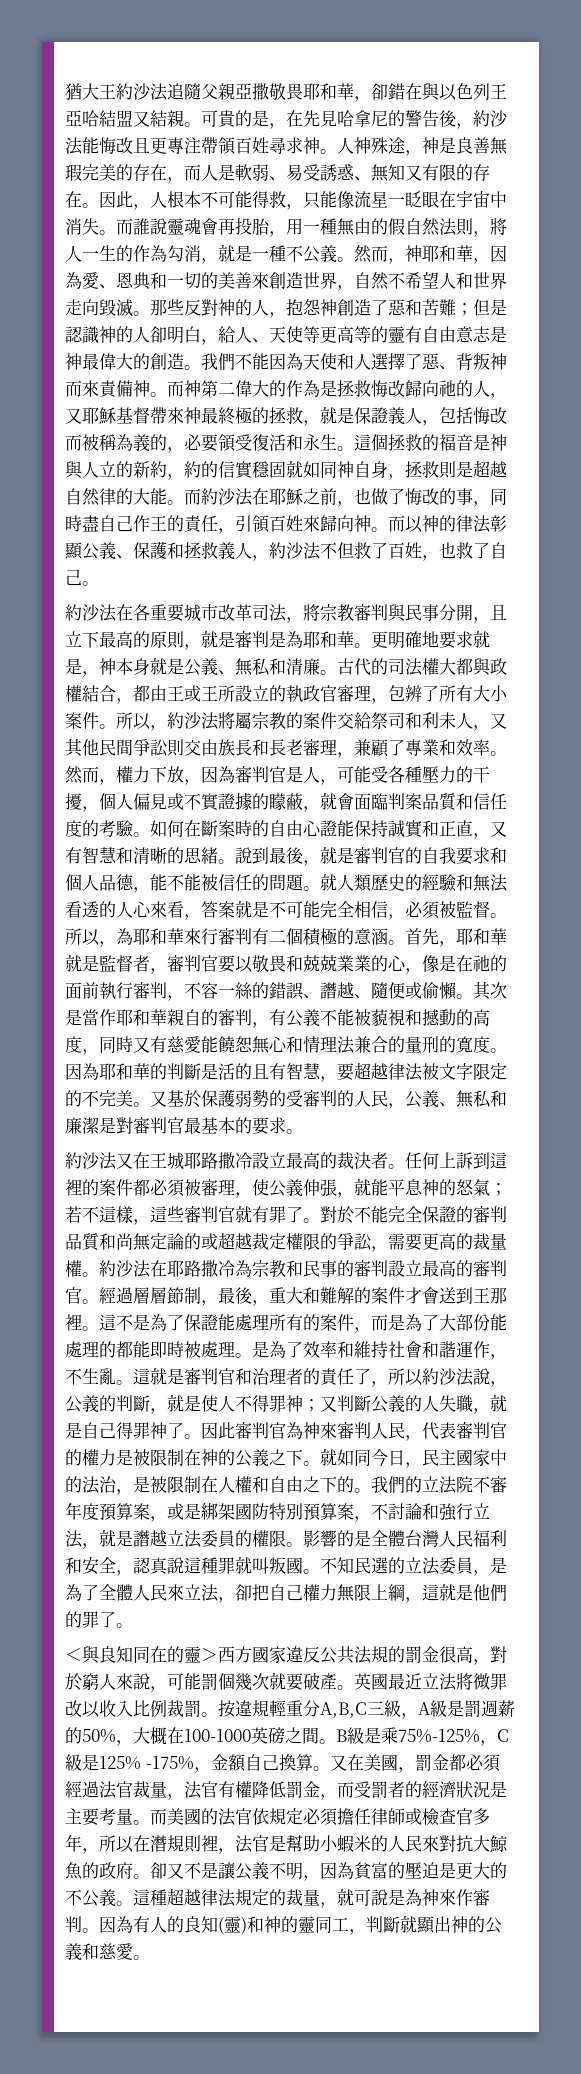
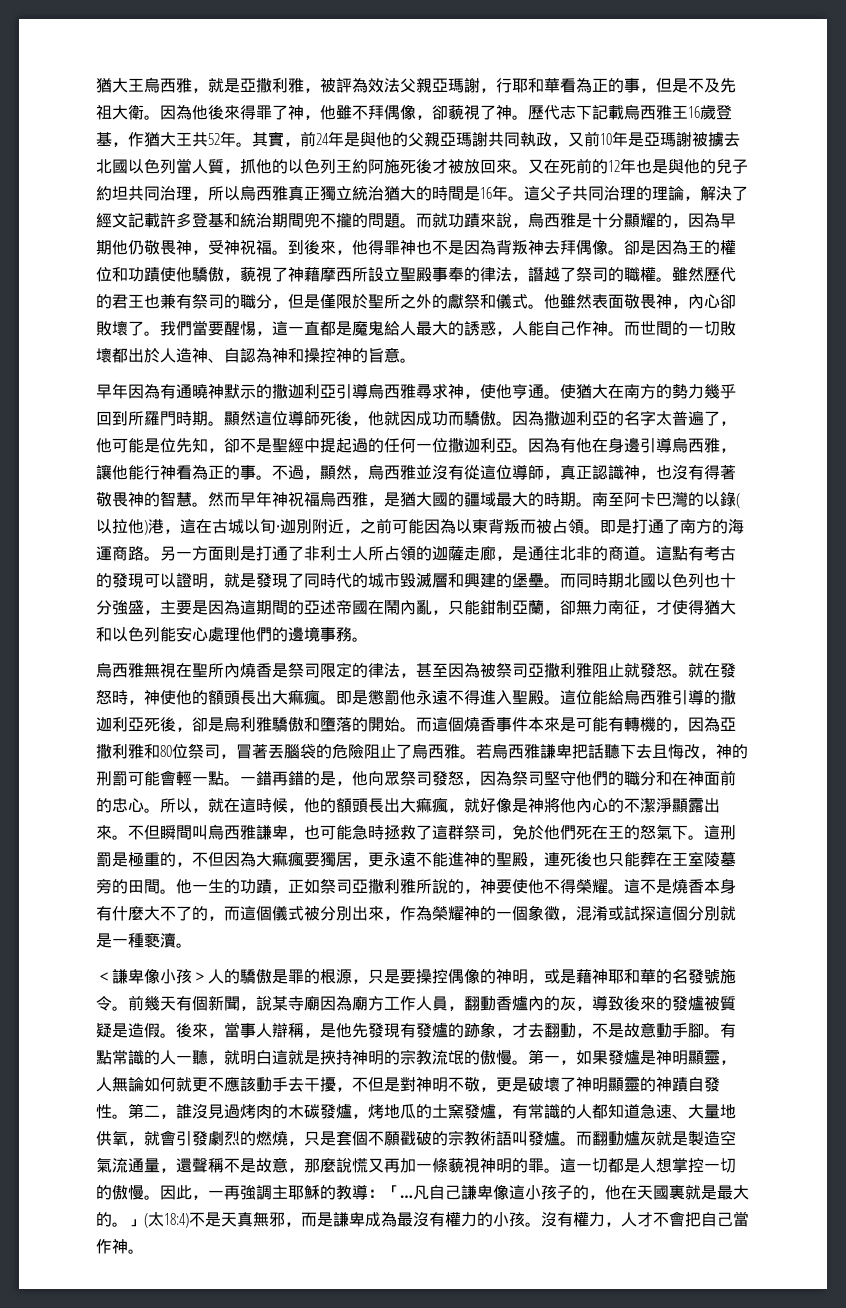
[65,83,507,102] [65,110,508,129] [65,137,508,156] [65,164,490,183] [65,191,507,210] [65,217,507,237] [65,244,507,264] [65,271,507,291] [65,299,507,318] [65,326,507,345] [65,353,507,371] [65,380,507,399] [65,406,507,426] [65,434,507,453] [65,460,507,480] [65,488,507,507] [65,515,507,534] [64,541,507,561] [65,569,99,586] [65,603,507,623] [65,630,490,650] [65,657,507,677] [65,684,508,704] [65,712,507,731] [65,738,507,758] [65,765,490,785] [65,792,507,812] [65,820,507,839] [65,846,507,866] [65,873,508,893] [65,900,507,920] [65,927,507,947] [65,954,507,974] [65,981,507,1001] [65,1008,490,1028] [65,1036,507,1055] [65,1062,507,1082] [65,1089,507,1109] [65,1116,303,1135] [65,1152,507,1170] [65,1178,507,1198] [65,1205,507,1225] [65,1232,507,1252] [65,1259,507,1278] [65,1287,507,1306] [65,1314,507,1333] [65,1341,507,1360] [65,1367,507,1387] [65,1394,507,1414] [65,1421,507,1441] [65,1448,507,1468] [65,1475,507,1495] [65,1502,490,1522] [65,1529,507,1549] [65,1556,507,1576] [65,1583,507,1603] [65,1611,133,1628] [65,1646,507,1665] [65,1672,507,1692] [65,1700,515,1719] [65,1727,509,1746] [65,1754,500,1773] [65,1781,507,1800] [65,1808,490,1826] [65,1834,508,1854] [65,1862,507,1881] [65,1888,490,1908] [65,1915,502,1935] [65,1943,133,1961] 猶大王約沙法追隨父親亞撒敬畏耶和華，卻錯在與以色列王亞哈結盟又結親。可貴的是，在先見哈拿尼的警告後，約沙法能悔改且更專注帶領百姓尋求神。人神殊途，神是良善無瑕完美的存在，而人是軟弱、易受誘惑、無知又有限的存在。因此，人根本不可能得救，只能像流星一眨眼在宇宙中消失。而誰說靈魂會再投胎，用一種無由的假自然法則，將人一生的作為勾消，就是一種不公義。然而，神耶和華，因為愛、恩典和一切的美善來創造世界，自然不希望人和世界走向毀滅。那些反對神的人，抱怨神創造了惡和苦難；但是認識神的人卻明白，給人、天使等更高等的靈有自由意志是神最偉大的創造。我們不能因為天使和人選擇了惡、背叛神而來責備神。而神第二偉大的作為是拯救悔改歸向祂的人，又耶穌基督帶來神最終極的拯救，就是保證義人，包括悔改而被稱為義的，必要領受復活和永生。這個拯救的福音是神與人立的新約，約的信實穩固就如同神自身，拯救則是超越自然律的大能。而約沙法在耶穌之前，也做了悔改的事，同時盡自己作王的責任，引領百姓來歸向神。而以神的律法彰顯公義、保護和拯救義人，約沙法不但救了百姓，也救了自己。 // 約沙法在各重要城市改革司法，將宗教審判與民事分開，且立下最高的原則，就是審判是為耶和華。更明確地要求就是，神本身就是公義、無私和清廉。古代的司法權大都與政權結合，都由王或王所設立的執政官審理，包辨了所有大小案件。所以，約沙法將屬宗教的案件交給祭司和利未人，又其他民間爭訟則交由族長和長老審理，兼顧了專業和效率。然而，權力下放，因為審判官是人，可能受各種壓力的干擾，個人偏見或不實證據的矇蔽，就會面臨判案品質和信任度的考驗。如何在斷案時的自由心證能保持誠實和正直，又有智慧和清晰的思緒。說到最後，就是審判官的自我要求和個人品德，能不能被信任的問題。就人類歷史的經驗和無法看透的人心來看，答案就是不可能完全相信，必須被監督。所以，為耶和華來行審判有二個積極的意涵。首先，耶和華就是監督者，審判官要以敬畏和兢兢業業的心，像是在祂的面前執行審判，不容一絲的錯誤、譖越、隨便或偷懶。其次是當作耶和華親自的審判，有公義不能被藐視和撼動的高度，同時又有慈愛能饒恕無心和情理法兼合的量刑的寬度。因為耶和華的判斷是活的且有智慧，要超越律法被文字限定的不完美。又基於保護弱勢的受審判的人民，公義、無私和廉潔是對審判官最基本的要求。 // 約沙法又在王城耶路撒冷設立最高的裁決者。任何上訴到這裡的案件都必須被審理，使公義伸張，就能平息神的怒氣；若不這樣，這些審判官就有罪了。對於不能完全保證的審判品質和尚無定論的或超越裁定權限的爭訟，需要更高的裁量權。約沙法在耶路撒冷為宗教和民事的審判設立最高的審判官。經過層層節制，最後，重大和難解的案件才會送到王那裡。這不是為了保證能處理所有的案件，而是為了大部份能處理的都能即時被處理。是為了效率和維持社會和諧運作，不生亂。這就是審判官和治理者的責任了，所以約沙法說，公義的判斷，就是使人不得罪神；又判斷公義的人失職，就是自己得罪神了。因此審判官為神來審判人民，代表審判官的權力是被限制在神的公義之下。就如同今日，民主國家中的法治，是被限制在人權和自由之下的。我們的立法院不審年度預算案，或是綁架國防特別預算案，不討論和強行立法，就是譖越立法委員的權限。影響的是全體台灣人民福利和安全，認真說這種罪就叫叛國。不知民選的立法委員，是為了全體人民來立法，卻把自己權力無限上綱，這就是他們的罪了。 // ＜與良知同在的靈＞西方國家違反公共法規的罰金很高，對於窮人來說，可能罰個幾次就要破產。英國最近立法將微罪改以收入比例裁罰。按違規輕重分A,B,C三級，A級是罰週薪的50%，大概在100-1000英磅之間。B級是乘75%-125%，C級是125% -175%，金額自己換算。又在美國，罰金都必須經過法官裁量，法官有權降低罰金，而受罰者的經濟狀況是主要考量。而美國的法官依規定必須擔任律師或檢查官多年，所以在潛規則裡，法官是幫助小蝦米的人民來對抗大鯨魚的政府。卻又不是讓公義不明，因為貧富的壓迫是更大的不公義。這種超越律法規定的裁量，就可說是為神來作審判。因為有人的良知(靈)和神的靈同工，判斷就顯出神的公義和慈愛 -> [96,77,736,93] [96,104,732,120] [96,131,740,147] [96,158,748,174] [96,185,748,201] [96,212,736,228] [96,239,736,255] [96,266,736,282] [96,293,736,309] [96,320,736,336] [96,347,416,363] [96,383,736,399] [96,410,736,426] [96,437,736,453] [96,464,736,480] [96,491,740,508] [96,518,744,535] [96,545,736,561] [96,572,736,588] [96,599,736,615] [96,626,368,642] [96,662,736,678] [96,689,736,705] [96,716,736,732] [96,743,748,759] [96,770,736,786] [96,797,720,813] [96,824,736,840] [96,851,736,867] [96,878,736,894] [96,905,736,921] [96,932,192,948] [96,968,736,984] [96,995,736,1011] [96,1022,736,1038] [96,1049,736,1065] [96,1076,720,1092] [96,1103,736,1119] [96,1130,736,1146] [96,1157,736,1173] [96,1184,749,1200] [96,1211,749,1228] [96,1238,128,1254] 猶大王烏西雅，就是亞撒利雅，被評為效法父親亞瑪謝，行耶和華看為正的事，但是不及先祖大衛。因為他後來得罪了神，他雖不拜偶像，卻藐視了神。歷代志下記載烏西雅王16歲登基，作猶大王共52年。其實，前24年是與他的父親亞瑪謝共同執政，又前10年是亞瑪謝被擄去北國以色列當人質，抓他的以色列王約阿施死後才被放回來。又在死前的12年也是與他的兒子約坦共同治理，所以烏西雅真正獨立統治猶大的時間是16年。這父子共同治理的理論，解決了經文記載許多登基和統治期間兜不攏的問題。而就功蹟來說，烏西雅是十分顯耀的，因為早期他仍敬畏神，受神祝福。到後來，他得罪神也不是因為背叛神去拜偶像。卻是因為王的權位和功蹟使他驕傲，藐視了神藉摩西所設立聖殿事奉的律法，譖越了祭司的職權。雖然歷代的君王也兼有祭司的職分，但是僅限於聖所之外的獻祭和儀式。他雖然表面敬畏神，內心卻敗壞了。我們當要醒惕，這一直都是魔鬼給人最大的誘惑，人能自己作神。而世間的一切敗壞都出於人造神、自認為神和操控神的旨意。 // 早年因為有通曉神默示的撒迦利亞引導烏西雅尋求神，使他亨通。使猶大在南方的勢力幾乎回到所羅門時期。顯然這位導師死後，他就因成功而驕傲。因為撒迦利亞的名字太普遍了，他可能是位先知，卻不是聖經中提起過的任何一位撒迦利亞。因為有他在身邊引導烏西雅，讓他能行神看為正的事。不過，顯然，烏西雅並沒有從這位導師，真正認識神，也沒有得著敬畏神的智慧。然而早年神祝福烏西雅，是猶大國的疆域最大的時期。南至阿卡巴灣的以錄(以拉他)港，這在古城以旬‧迦別附近，之前可能因為以東背叛而被占領。即是打通了南方的海運商路。另一方面則是打通了非利士人所占領的迦薩走廊，是通往北非的商道。這點有考古的發現可以證明，就是發現了同時代的城市毀滅層和興建的堡壘。而同時期北國以色列也十分強盛，主要是因為這期間的亞述帝國在鬧內亂，只能鉗制亞蘭，卻無力南征，才使得猶大和以色列能安心處理他們的邊境事務。 // 烏西雅無視在聖所內燒香是祭司限定的律法，甚至因為被祭司亞撒利雅阻止就發怒。就在發怒時，神使他的額頭長出大痲瘋。即是懲罰他永遠不得進入聖殿。這位能給烏西雅引導的撒迦利亞死後，卻是烏利雅驕傲和墮落的開始。而這個燒香事件本來是可能有轉機的，因為亞撒利雅和80位祭司，冒著丟腦袋的危險阻止了烏西雅。若烏西雅謙卑把話聽下去且悔改，神的刑罰可能會輕一點。一錯再錯的是，他向眾祭司發怒，因為祭司堅守他們的職分和在神面前的忠心。所以，就在這時候，他的額頭長出大痲瘋，就好像是神將他內心的不潔淨顯露出來。不但瞬間叫烏西雅謙卑，也可能急時拯救了這群祭司，免於他們死在王的怒氣下。這刑罰是極重的，不但因為大痲瘋要獨居，更永遠不能進神的聖殿，連死後也只能葬在王室陵墓旁的田間。他一生的功蹟，正如祭司亞撒利雅所說的，神要使他不得榮耀。這不是燒香本身有什麼大不了的，而這個儀式被分別出來，作為榮耀神的一個象徵，混淆或試探這個分別就是一種褻瀆。 // ＜謙卑像小孩＞人的驕傲是罪的根源，只是要操控偶像的神明，或是藉神耶和華的名發號施令。前幾天有個新聞，說某寺廟因為廟方工作人員，翻動香爐內的灰，導致後來的發爐被質疑是造假。後來，當事人辯稱，是他先發現有發爐的跡象，才去翻動，不是故意動手腳。有點常識的人一聽，就明白這就是挾持神明的宗教流氓的傲慢。第一，如果發爐是神明顯靈，人無論如何就更不應該動手去干擾，不但是對神明不敬，更是破壞了神明顯靈的神蹟自發性。第二，誰沒見過烤肉的木碳發爐，烤地瓜的土窯發爐，有常識的人都知道急速、大量地供氧，就會引發劇烈的燃燒，只是套個不願戳破的宗教術語叫發爐。而翻動爐灰就是製造空氣流通量，還聲稱不是故意，那麼說慌又再加一條藐視神明的罪。這一切都是人想掌控一切的傲慢。因此，一再強調主耶穌的教導：「…凡自己謙卑像這小孩子的，他在天國裏就是最大的。」(太18:4)不是天真無邪，而是謙卑成為最沒有權力的小孩。沒有權力，人才不會把自己當作神

